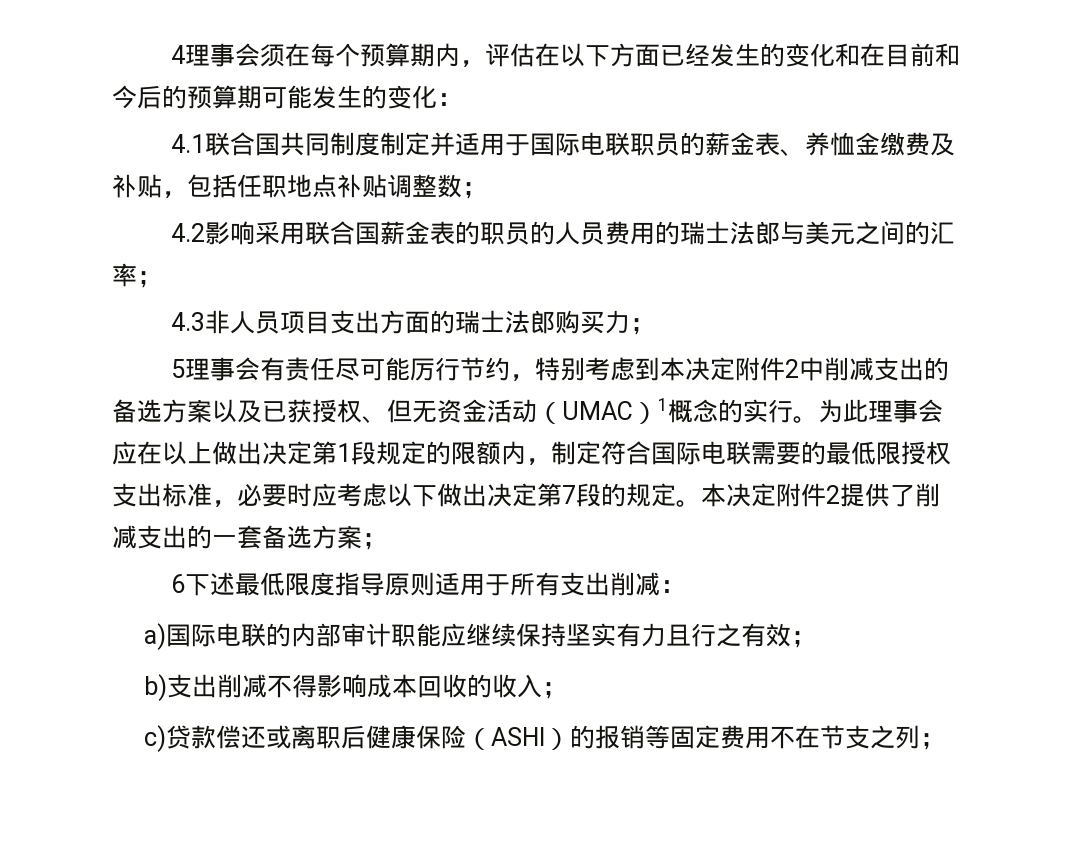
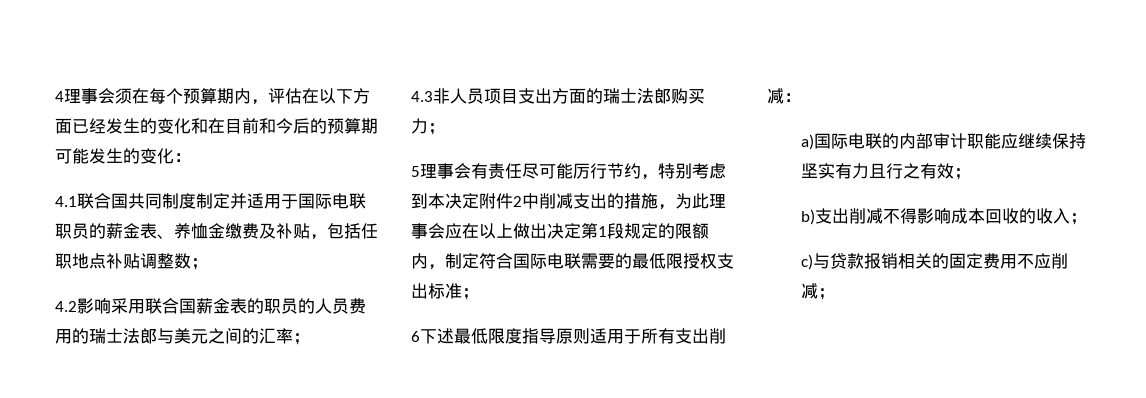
[112,398,818,424] 备选方案以及已获授权、但无资金活动（UMAC）1概念的实行。 -> [624,193,675,210] 措施，
[212,483,940,508] [112,525,362,549] ，必要时应考虑以下做出决定第7段的规定。本决定附件2提供了削减支出的一套备选方案 -> (462, 291) none
[165,725,920,750] 贷款偿还或离职后健康保险（ASHI）的报销等固定费用不在节支之列 -> [812,253,1068,269] [800,283,818,299] 与贷款报销相关的固定费用不应削减

